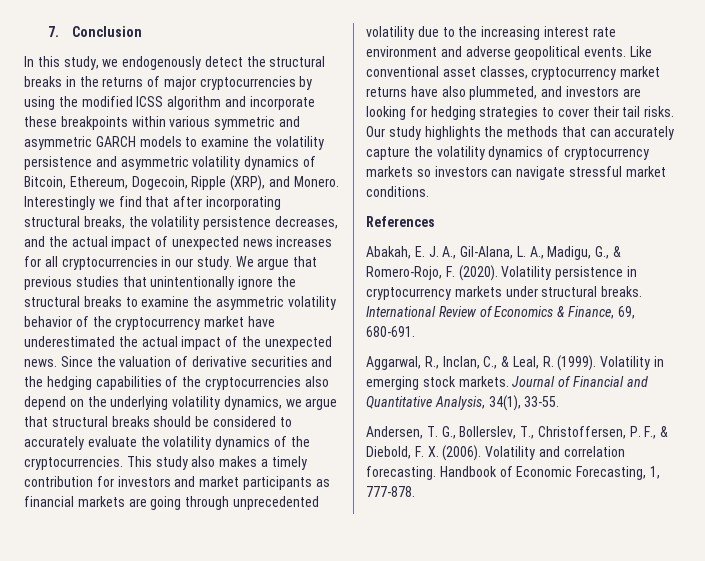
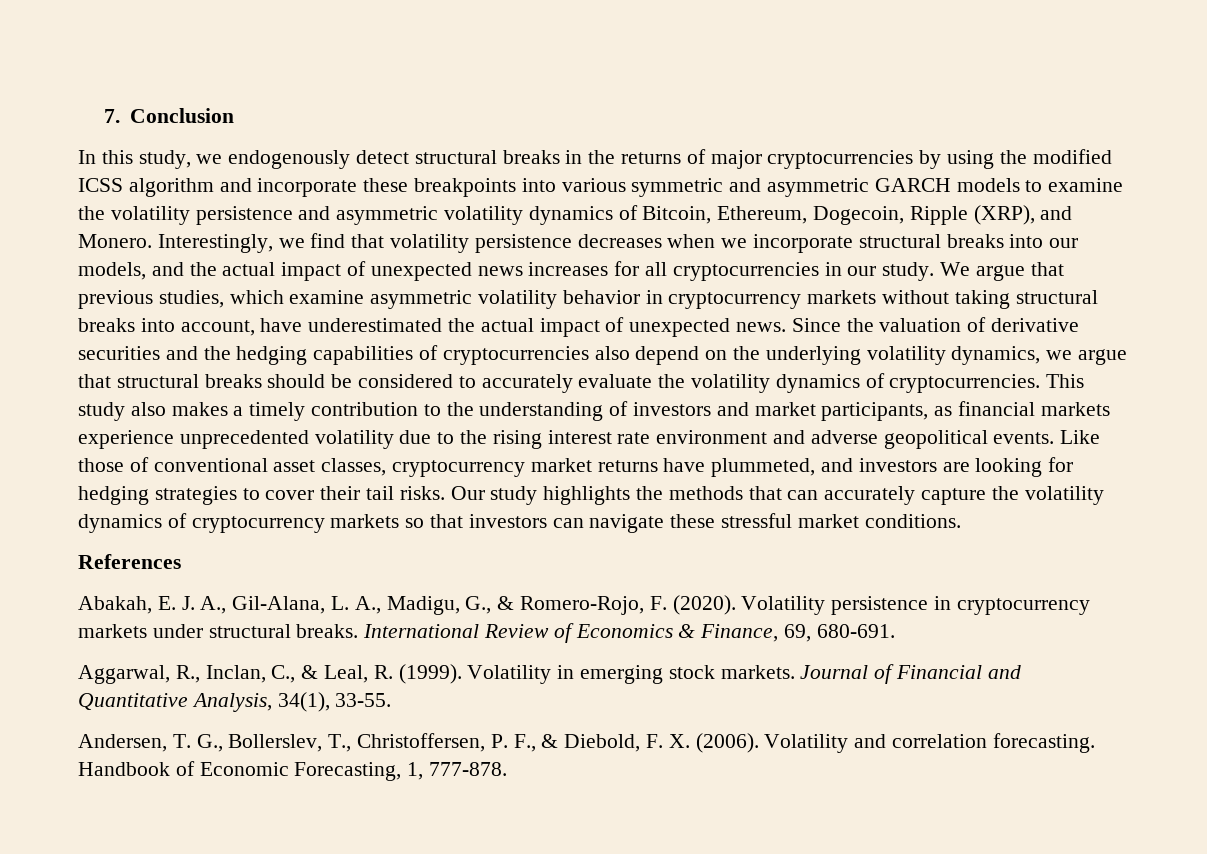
[246,56,266,67] the -> (410, 157) none
[131,116,166,127] within -> [521,178,556,192] into
[24,196,95,210] Interestingly -> [157,234,273,253] Interestingly,
[173,196,281,210] [24,216,338,230] after incorporating structural breaks, the volatility persistence decreases, -> [390,234,1079,253] [78,262,146,280] volatility persistence decreases when we incorporate structural breaks into our models,
[75,276,296,290] [24,296,336,310] [24,316,245,330] studies that unintentionally ignore the structural breaks to examine the asymmetric volatility behavior of the cryptocurrency market -> [158,290,1098,309] [78,318,255,336] studies, which examine asymmetric volatility behavior in cryptocurrency markets without taking structural breaks into account,
[241,336,261,347] the -> (625, 324) none
[182,376,202,387] the -> (439, 352) none
[290,436,310,447] the -> (885, 380) none
[96,476,114,487] for -> [423,401,629,421] to the understanding of
[242,476,312,490] participants -> [821,402,929,421] participants,
[128,496,230,510] are going through -> [78,430,174,449] experience
[481,26,541,40] increasing -> [492,430,542,449] rising
(652, 51) none -> [78,457,149,472] those of
[441,86,466,97] also -> (706, 465) none
(431, 173) none -> [430,514,464,528] that
(566, 173) none -> [670,514,716,528] these

